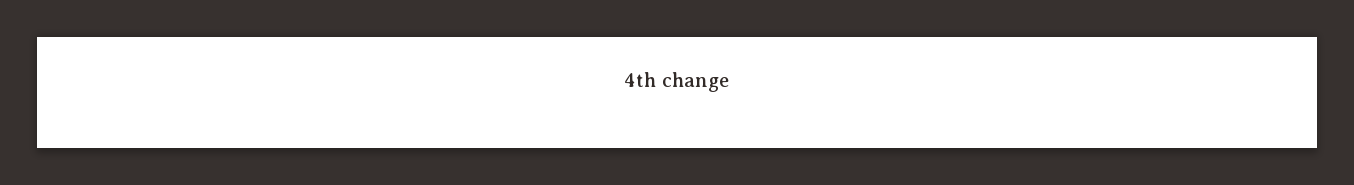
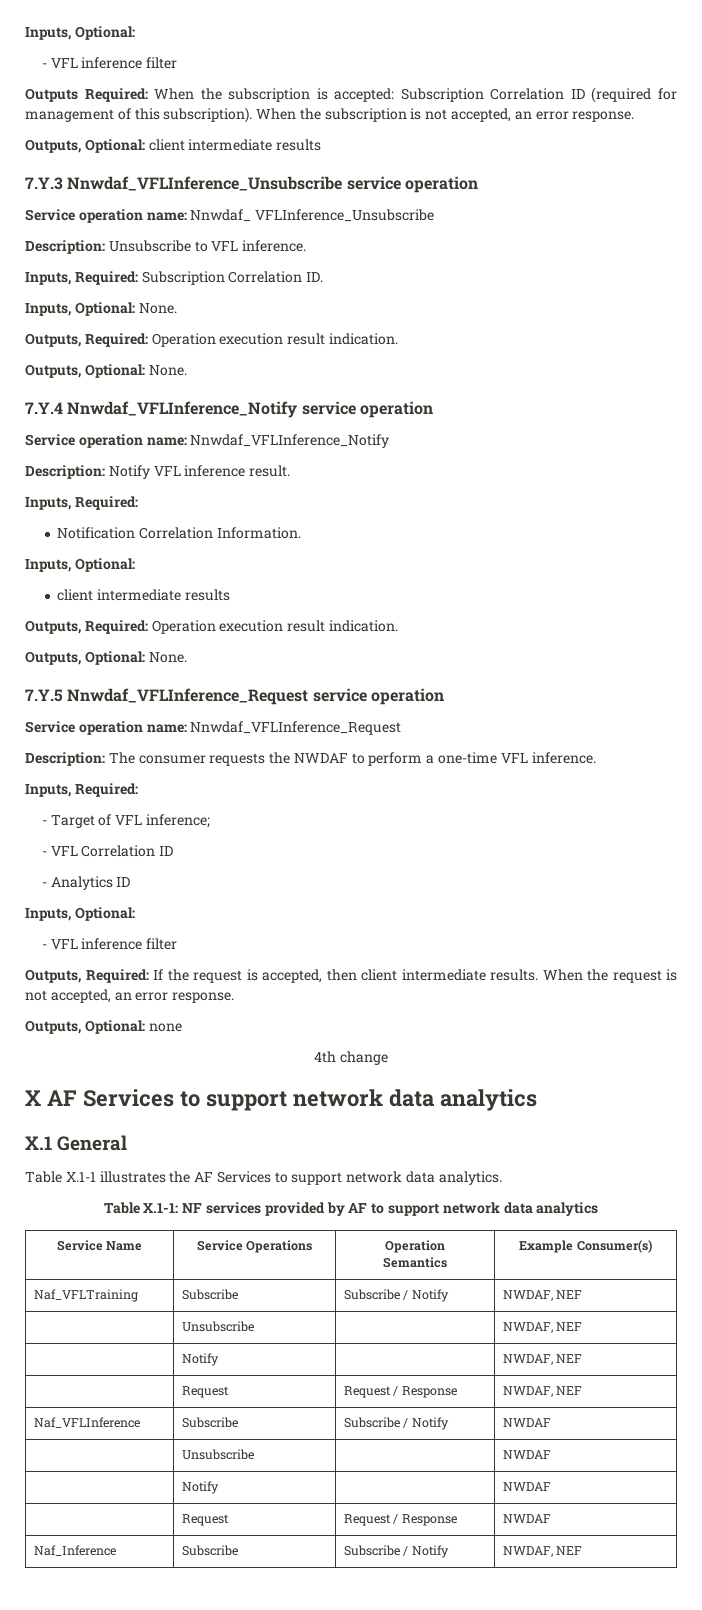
[624,72,730,92] 4th change -> [25,26,135,40] [41,57,178,69] [25,87,677,103] [25,107,635,123] [25,139,322,153] [25,176,478,193] [25,209,435,223] [25,240,307,254] [25,271,324,285] [25,302,177,316] [25,333,398,347] [25,364,187,378] [25,401,433,418] [25,434,390,448] [25,465,291,479] [25,496,138,510] [57,527,301,539] [25,558,135,572] [57,589,230,601] [25,620,398,634] [25,651,187,665] [25,688,444,705] [25,721,402,735] [25,752,596,766] [25,783,138,797] [41,814,210,828] [41,845,174,857] [41,876,131,890] [25,907,135,921] [41,938,178,950] [25,969,677,983] [25,989,235,1003] [25,1020,182,1034] [314,1051,388,1065] [25,1089,537,1111] [25,1135,128,1151] [25,1171,502,1185] [103,1202,599,1216] [56,1240,143,1251] [196,1240,313,1253] [385,1240,445,1253] [383,1257,447,1268] [519,1240,652,1253] [34,1289,139,1302] [182,1289,239,1300] [344,1289,449,1302] [503,1290,583,1301] [182,1321,255,1332] [503,1322,583,1333] [182,1353,220,1366] [503,1354,583,1365] [182,1386,230,1398] [344,1386,457,1398] [503,1386,583,1397] [34,1417,141,1428] [182,1417,239,1428] [344,1417,449,1430] [503,1418,552,1427] [182,1449,255,1460] [503,1450,552,1459] [182,1481,220,1494] [503,1482,552,1491] [182,1514,230,1526] [344,1514,457,1526] [503,1514,552,1523] [34,1545,117,1556] [182,1545,239,1556] [344,1545,449,1558] [503,1546,583,1557] Inputs, Optional: // - VFL inference filter // Outputs Required: When the subscription is accepted: Subscription Correlation ID (required for management of this subscription). When the subscription is not accepted, an error response. // Outputs, Optional: client intermediate results // 7.Y.3 Nnwdaf_VFLInference_Unsubscribe service operation // Service operation name: Nnwdaf_ VFLInference_Unsubscribe // Description: Unsubscribe to VFL inference. // Inputs, Required: Subscription Correlation ID. // Inputs, Optional: None. // Outputs, Required: Operation execution result indication. // Outputs, Optional: None. // 7.Y.4 Nnwdaf_VFLInference_Notify service operation // Service operation name: Nnwdaf_VFLInference_Notify // Description: Notify VFL inference result. // Inputs, Required: // Notification Correlation Information. // Inputs, Optional: // client intermediate results // Outputs, Required: Operation execution result indication. // Outputs, Optional: None. // 7.Y.5 Nnwdaf_VFLInference_Request service operation // Service operation name: Nnwdaf_VFLInference_Request // Description: The consumer requests the NWDAF to perform a one-time VFL inference. // Inputs, Required: // - Target of VFL inference; // - VFL Correlation ID // - Analytics ID // Inputs, Optional: // - VFL inference filter // Outputs, Required: If the request is accepted, then client intermediate results. When the request is not accepted, an error response. // Outputs, Optional: none // 4th change // X AF Services to support network data analytics // X.1 General // Table X.1-1 illustrates the AF Services to support network data analytics. // Table X.1-1: NF services provided by AF to support network data analytics // Service Name | Service Operations | Operation // Semantics | Example Consumer(s) // Naf_VFLTraining | Subscribe | Subscribe / Notify | NWDAF, NEF // | Unsubscribe | | NWDAF, NEF // | Notify | | NWDAF, NEF // | Request | Request / Response | NWDAF, NEF // Naf_VFLInference | Subscribe | Subscribe / Notify | NWDAF // | Unsubscribe | | NWDAF // | Notify | | NWDAF // | Request | Request / Response | NWDAF // Naf_Inference | Subscribe | Subscribe / Notify | NWDAF, NEF

